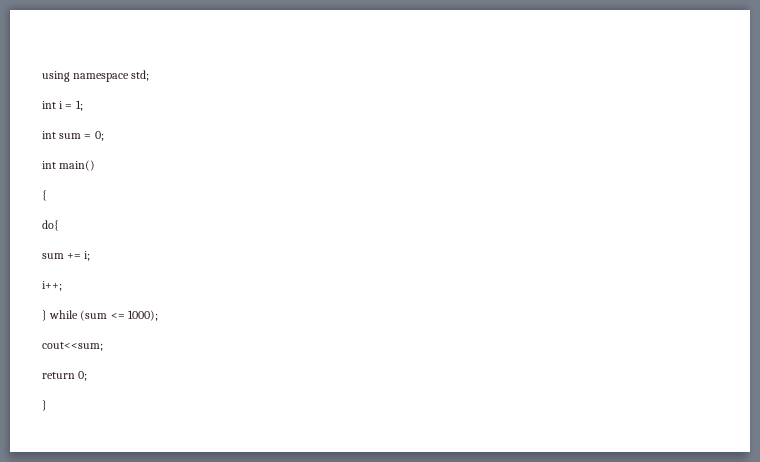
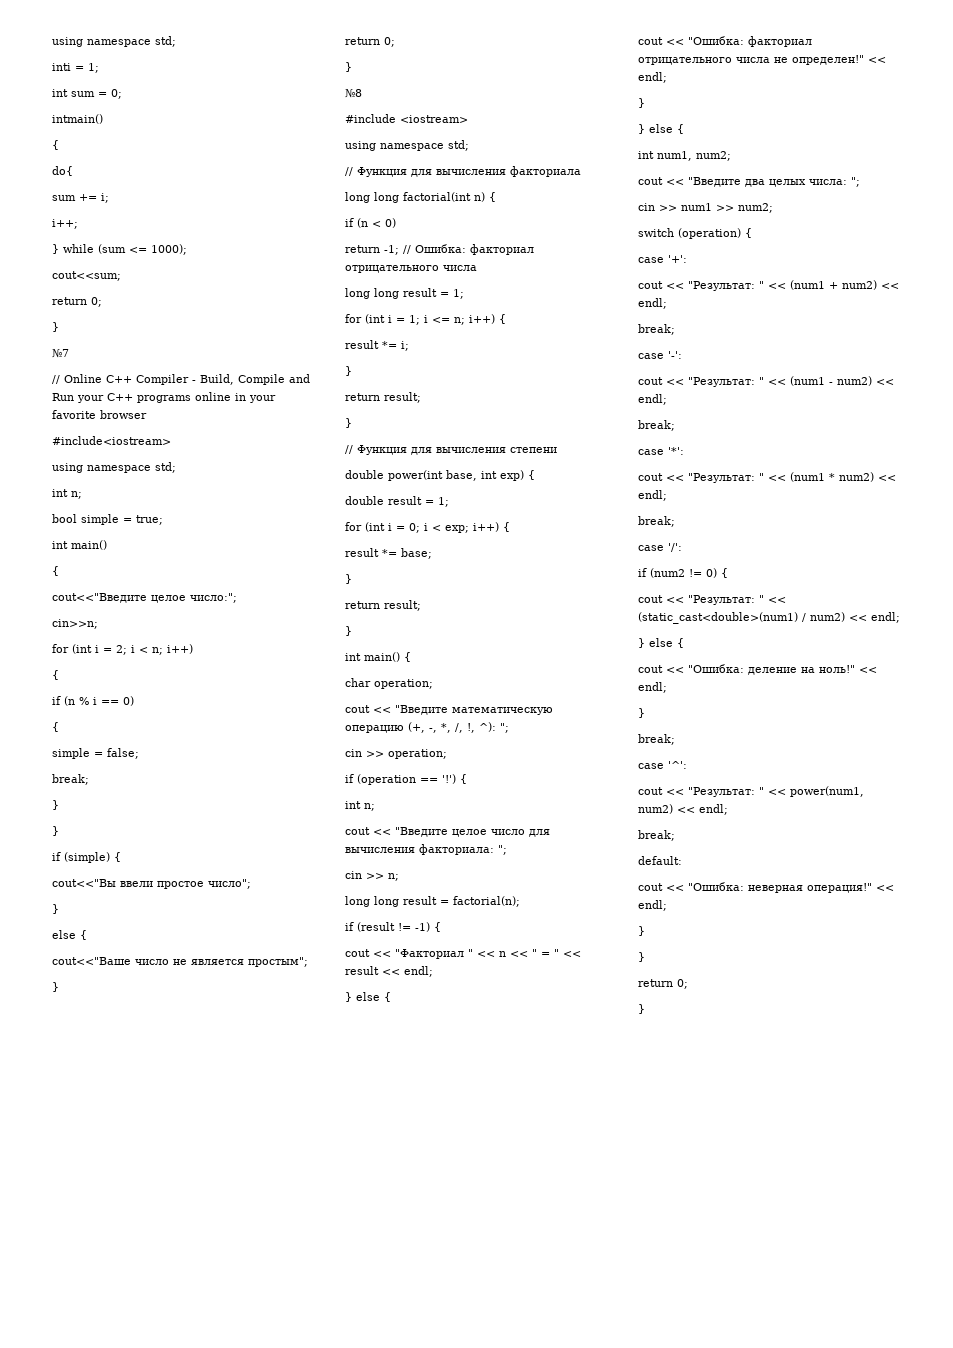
[42,70,150,82] [42,101,64,109] using namespace std; // int i -> [52,36,176,47] [52,63,71,71] using namespace std; // inti
[42,160,96,171] int main() -> [52,114,103,124] intmain()
(47, 405) none -> [52,348,69,358] [52,374,310,385] [52,392,276,403] [52,410,147,419] [52,436,171,445] [52,462,176,473] [52,489,82,499] [52,514,163,525] [52,540,107,550] [52,566,59,576] [52,593,237,603] [52,619,98,629] [52,644,193,655] [52,670,59,680] [52,696,134,706] [52,722,59,732] [52,748,139,759] [52,774,89,785] [52,800,59,810] [52,826,59,836] [52,852,121,863] [52,879,251,889] [52,904,59,914] [52,930,87,940] [52,957,308,967] [52,982,59,992] [345,37,395,47] [345,62,352,72] [345,88,362,98] [345,114,468,123] [345,140,469,151] [345,166,581,177] [345,192,496,203] [345,218,396,228] [345,244,534,255] [345,265,477,273] [345,288,464,299] [345,314,506,325] [345,340,409,351] [345,366,352,376] [345,392,421,403] [345,418,352,428] [345,445,557,455] [345,470,535,481] [345,496,449,507] [345,522,510,533] [345,548,432,559] [345,574,352,584] [345,600,421,611] [345,626,352,636] [345,652,411,662] [345,678,433,689] [345,705,553,715] [345,722,509,733] [345,749,447,759] [345,774,467,785] [345,801,375,811] [345,827,550,837] [345,844,507,855] [345,871,399,881] [345,896,520,907] [345,922,441,932] [345,949,581,959] [345,966,433,977] [345,992,391,1002] [638,36,812,47] [638,55,886,65] [638,72,667,83] [638,98,645,108] [638,124,684,134] [638,151,731,161] [638,177,860,187] [638,203,773,213] [638,228,752,239] [638,255,687,263] [638,280,899,291] [638,298,667,309] [638,324,675,335] [638,351,682,359] [638,376,894,387] [638,394,667,405] [638,420,675,431] [638,447,684,455] [638,472,896,483] [638,490,667,501] [638,516,675,527] [638,543,682,552] [638,568,728,578] [638,595,786,605] [638,612,900,624] [638,638,684,648] [638,664,877,675] [638,682,667,693] [638,708,645,718] [638,734,675,745] [638,761,687,769] [638,786,864,797] [638,804,728,815] [638,830,675,841] [638,856,682,865] [638,882,894,893] [638,900,667,911] [638,926,645,936] [638,952,645,962] [638,979,688,989] [638,1004,645,1014] // №7 // // Online C++ Compiler - Build, Compile and Run your C++ programs online in your favorite browser // #include<iostream> // using namespace std; // int n; // bool simple = true; // int main() // { // cout<<"Введите целое число:"; // cin>>n; // for (int i = 2; i < n; i++) // { // if (n % i == 0) // { // simple = false; // break; // } // } // if (simple) { // cout<<"Вы ввели проcтое число"; // } // else { // cout<<"Ваше число не является простым"; // } // return 0; // } // №8 // #include <iostream> // using namespace std; // // Функция для вычисления факториала // long long factorial(int n) { // if (n < 0) // return -1; // Ошибка: факториал отрицательного числа // long long result = 1; // for (int i = 1; i <= n; i++) { // result *= i; // } // return result; // } // // Функция для вычисления степени // double power(int base, int exp) { // double result = 1; // for (int i = 0; i < exp; i++) { // result *= base; // } // return result; // } // int main() { // char operation; // cout << "Введите математическую операцию (+, -, *, /, !, ^): "; // cin >> operation; // if (operation == '!') { // int n; // cout << "Введите целое число для вычисления факториала: "; // cin >> n; // long long result = factorial(n); // if (result != -1) { // cout << "Факториал " << n << " = " << result << endl; // } else { // cout << "Ошибка: факториал отрицательного числа не определен!" << endl; // } // } else { // int num1, num2; // cout << "Введите два целых числа: "; // cin >> num1 >> num2; // switch (operation) { // case '+': // cout << "Результат: " << (num1 + num2) << endl; // break; // case '-': // cout << "Результат: " << (num1 - num2) << endl; // break; // case '*': // cout << "Результат: " << (num1 * num2) << endl; // break; // case '/': // if (num2 != 0) { // cout << "Результат: " << (static_cast<double>(num1) / num2) << endl; // } else { // cout << "Ошибка: деление на ноль!" << endl; // } // break; // case '^': // cout << "Результат: " << power(num1, num2) << endl; // break; // default: // cout << "Ошибка: неверная операция!" << endl; // } // } // return 0; // }

